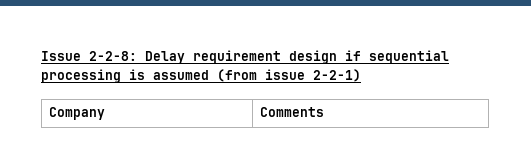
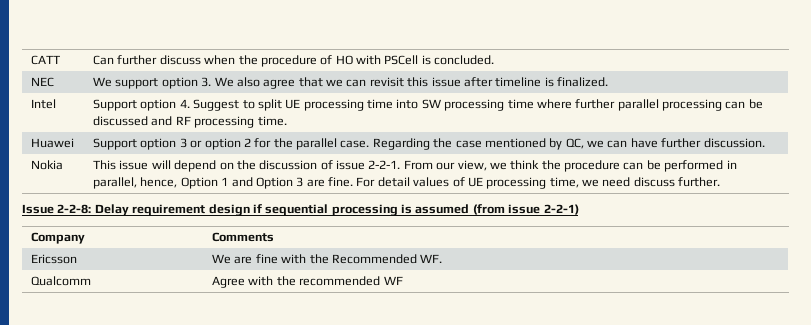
(41, 56) none -> [31,55,61,65] [93,55,495,67] [31,77,55,87] [93,77,609,89] [31,99,57,109] [93,99,763,111] [93,116,287,128] [31,138,75,148] [93,138,765,150] [31,160,64,170] [93,160,737,172] [93,177,721,189] CATT | Can further discuss when the procedure of HO with PSCell is concluded. // NEC | We support option 3. We also agree that we can revisit this issue after timeline is finalized. // Intel | Support option 4. Suggest to split UE processing time into SW processing time where further parallel processing can be discussed and RF processing time. // Huawei | Support option 3 or option 2 for the parallel case. Regarding the case mentioned by QC, we can have further discussion. // Nokia | This issue will depend on the discussion of issue 2-2-1. From our view, we think the procedure can be performed in parallel, hence, Option 1 and Option 3 are fine. For detail values of UE processing time, we need discuss further. //
(325, 112) none -> [31,254,78,264] [212,254,443,264] [31,276,92,286] [212,276,403,288] // Ericsson | We are fine with the Recommended WF. // Qualcomm | Agree with the recommended WF

